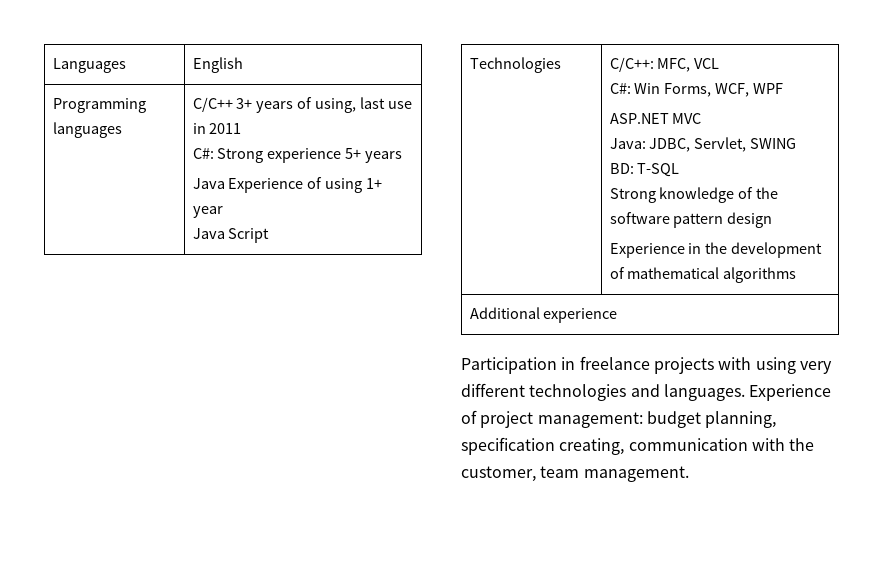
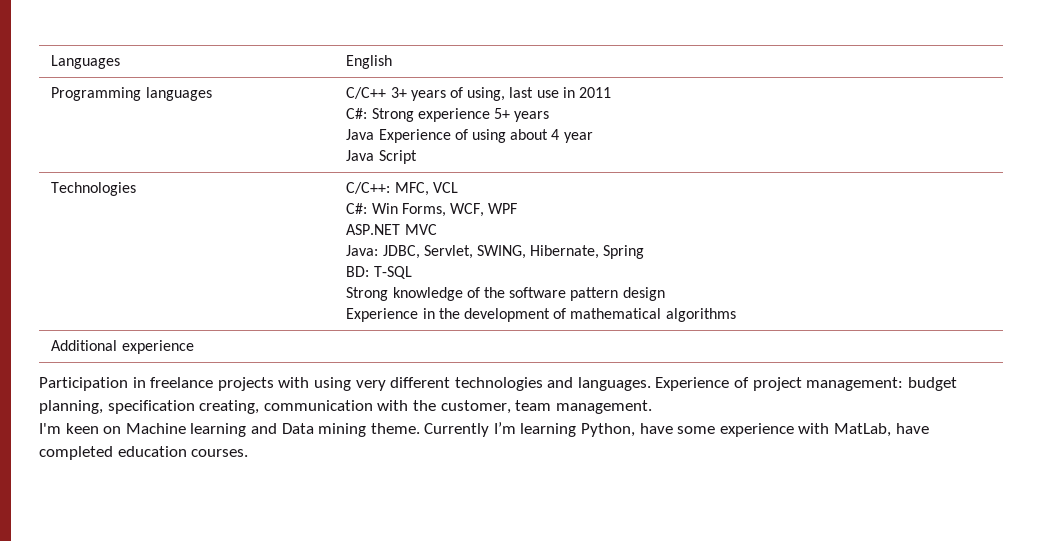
[366,178,383,189] 1+ -> [510,129,560,140] about 4
[750,138,797,149] SWING -> [476,245,645,259] SWING, Hibernate, Spring
(689, 474) none -> [39,422,929,437] [39,446,249,460] // I'm keen on Machine learning and Data mining theme. Currently I’m learning Python, have some experience with MatLab, have completed education courses.

